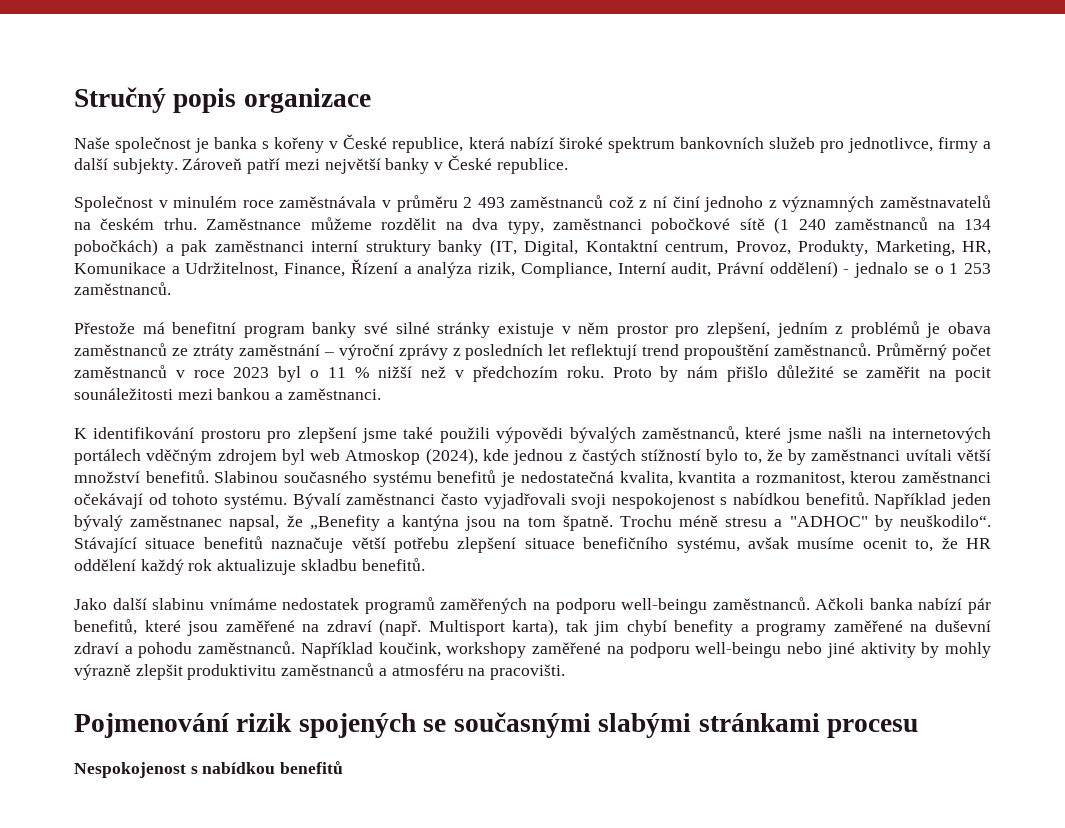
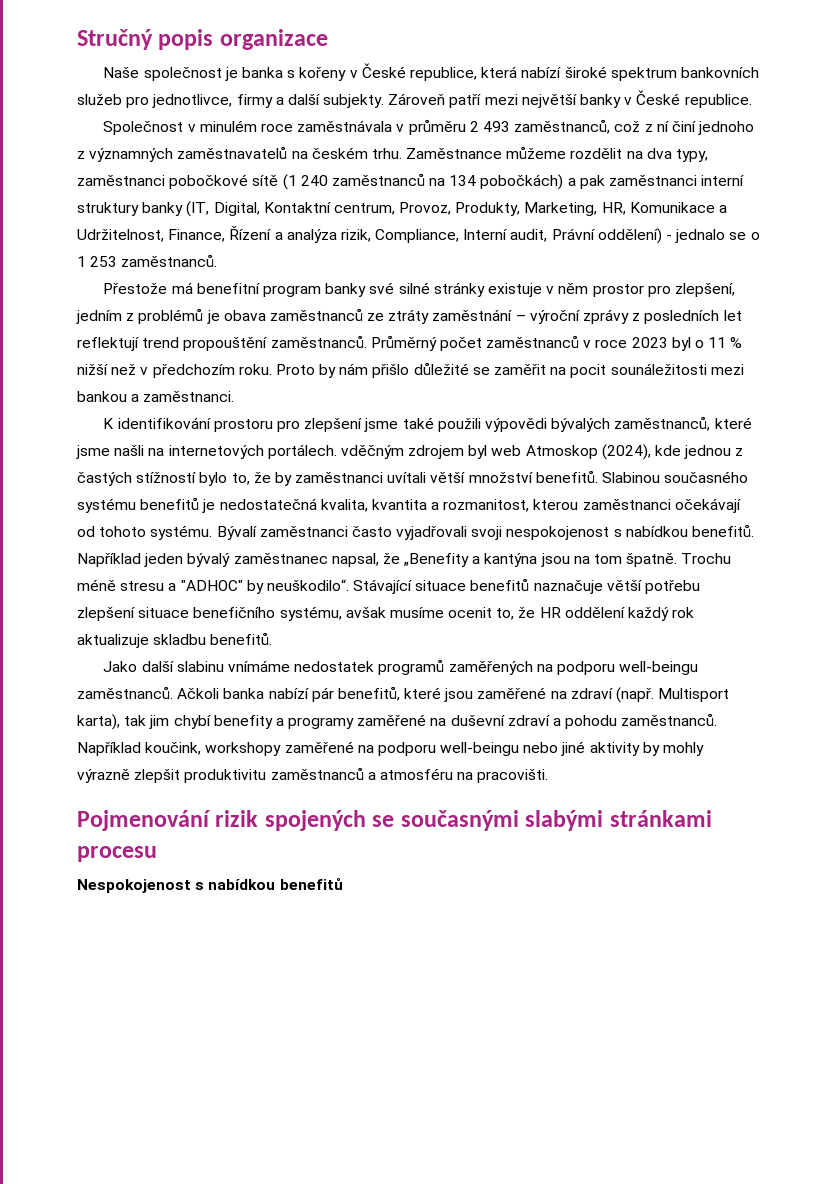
[510,195,604,208] zaměstnanců -> [514,119,611,134] zaměstnanců,
[74,449,141,465] portálech -> [267,444,337,459] portálech.

